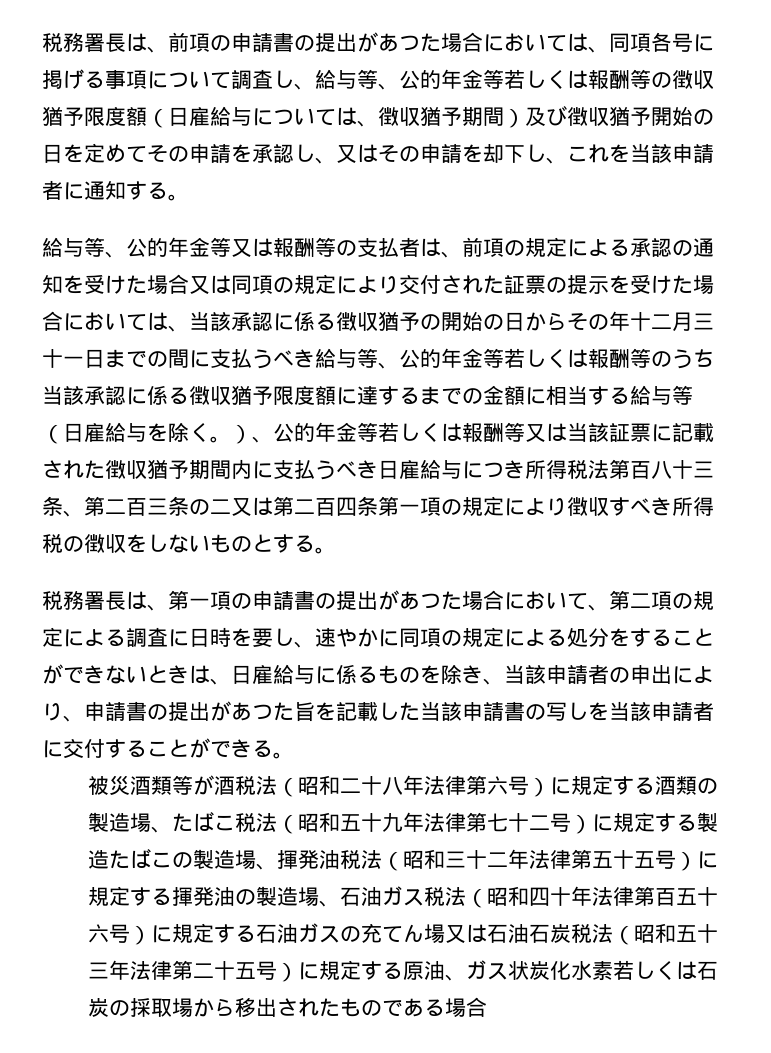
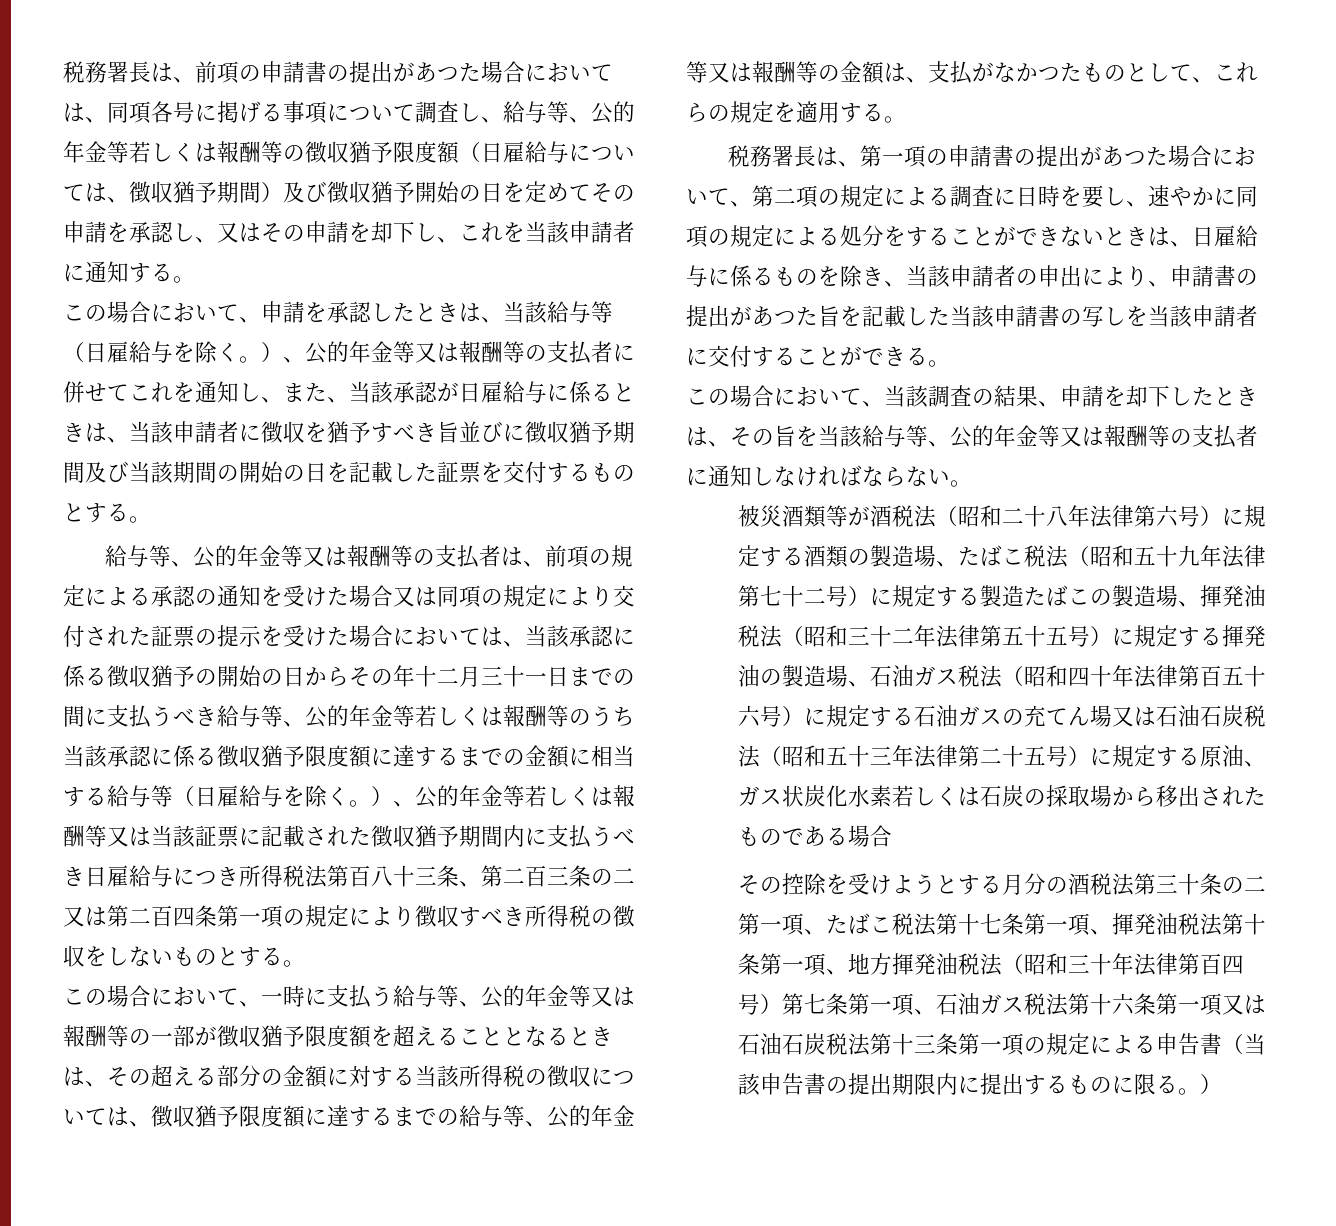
(189, 197) none -> [63,301,613,324] [63,341,635,364] [63,381,635,404] [63,421,635,444] [63,461,635,484] [63,503,151,523] // この場合において、申請を承認したときは、当該給与等（日雇給与を除く。）、公的年金等又は報酬等の支払者に併せてこれを通知し、また、当該承認が日雇給与に係るときは、当該申請者に徴収を猶予すべき旨並びに徴収猶予期間及び当該期間の開始の日を記載した証票を交付するものとする。
(336, 550) none -> [63,985,635,1008] [63,1025,613,1048] [63,1065,635,1088] [63,1105,635,1128] [686,61,1258,84] [686,101,906,123] // この場合において、一時に支払う給与等、公的年金等又は報酬等の一部が徴収猶予限度額を超えることとなるときは、その超える部分の金額に対する当該所得税の徴収については、徴収猶予限度額に達するまでの給与等、公的年金等又は報酬等の金額は、支払がなかつたものとして、これらの規定を適用する。
(294, 755) none -> [686,385,1258,408] [686,425,1258,448] [686,465,972,487] // この場合において、当該調査の結果、申請を却下したときは、その旨を当該給与等、公的年金等又は報酬等の支払者に通知しなければならない。
(487, 1007) none -> [737,873,1266,896] [737,913,1266,936] [737,953,1244,976] [737,993,1266,1016] [737,1033,1266,1056] [737,1073,1222,1096] // その控除を受けようとする月分の酒税法第三十条の二第一項、たばこ税法第十七条第一項、揮発油税法第十条第一項、地方揮発油税法（昭和三十年法律第百四号）第七条第一項、石油ガス税法第十六条第一項又は石油石炭税法第十三条第一項の規定による申告書（当該申告書の提出期限内に提出するものに限る。）

